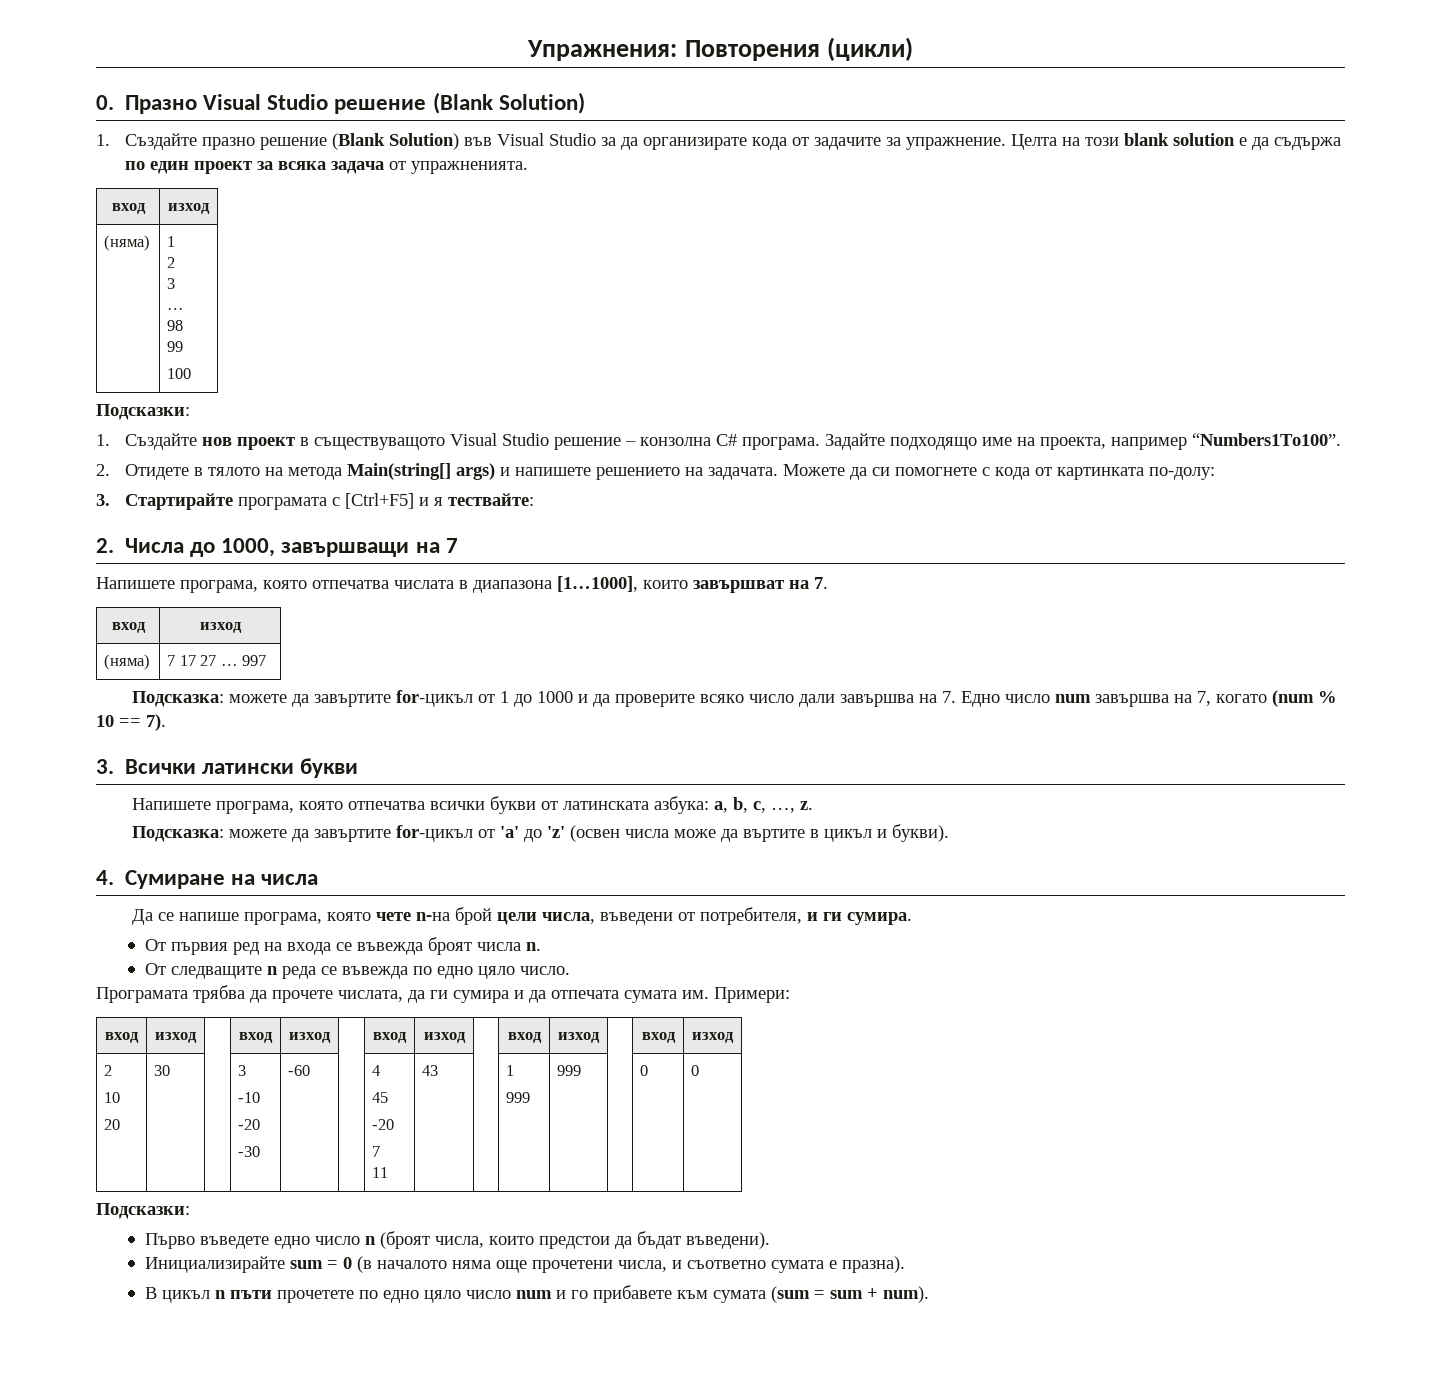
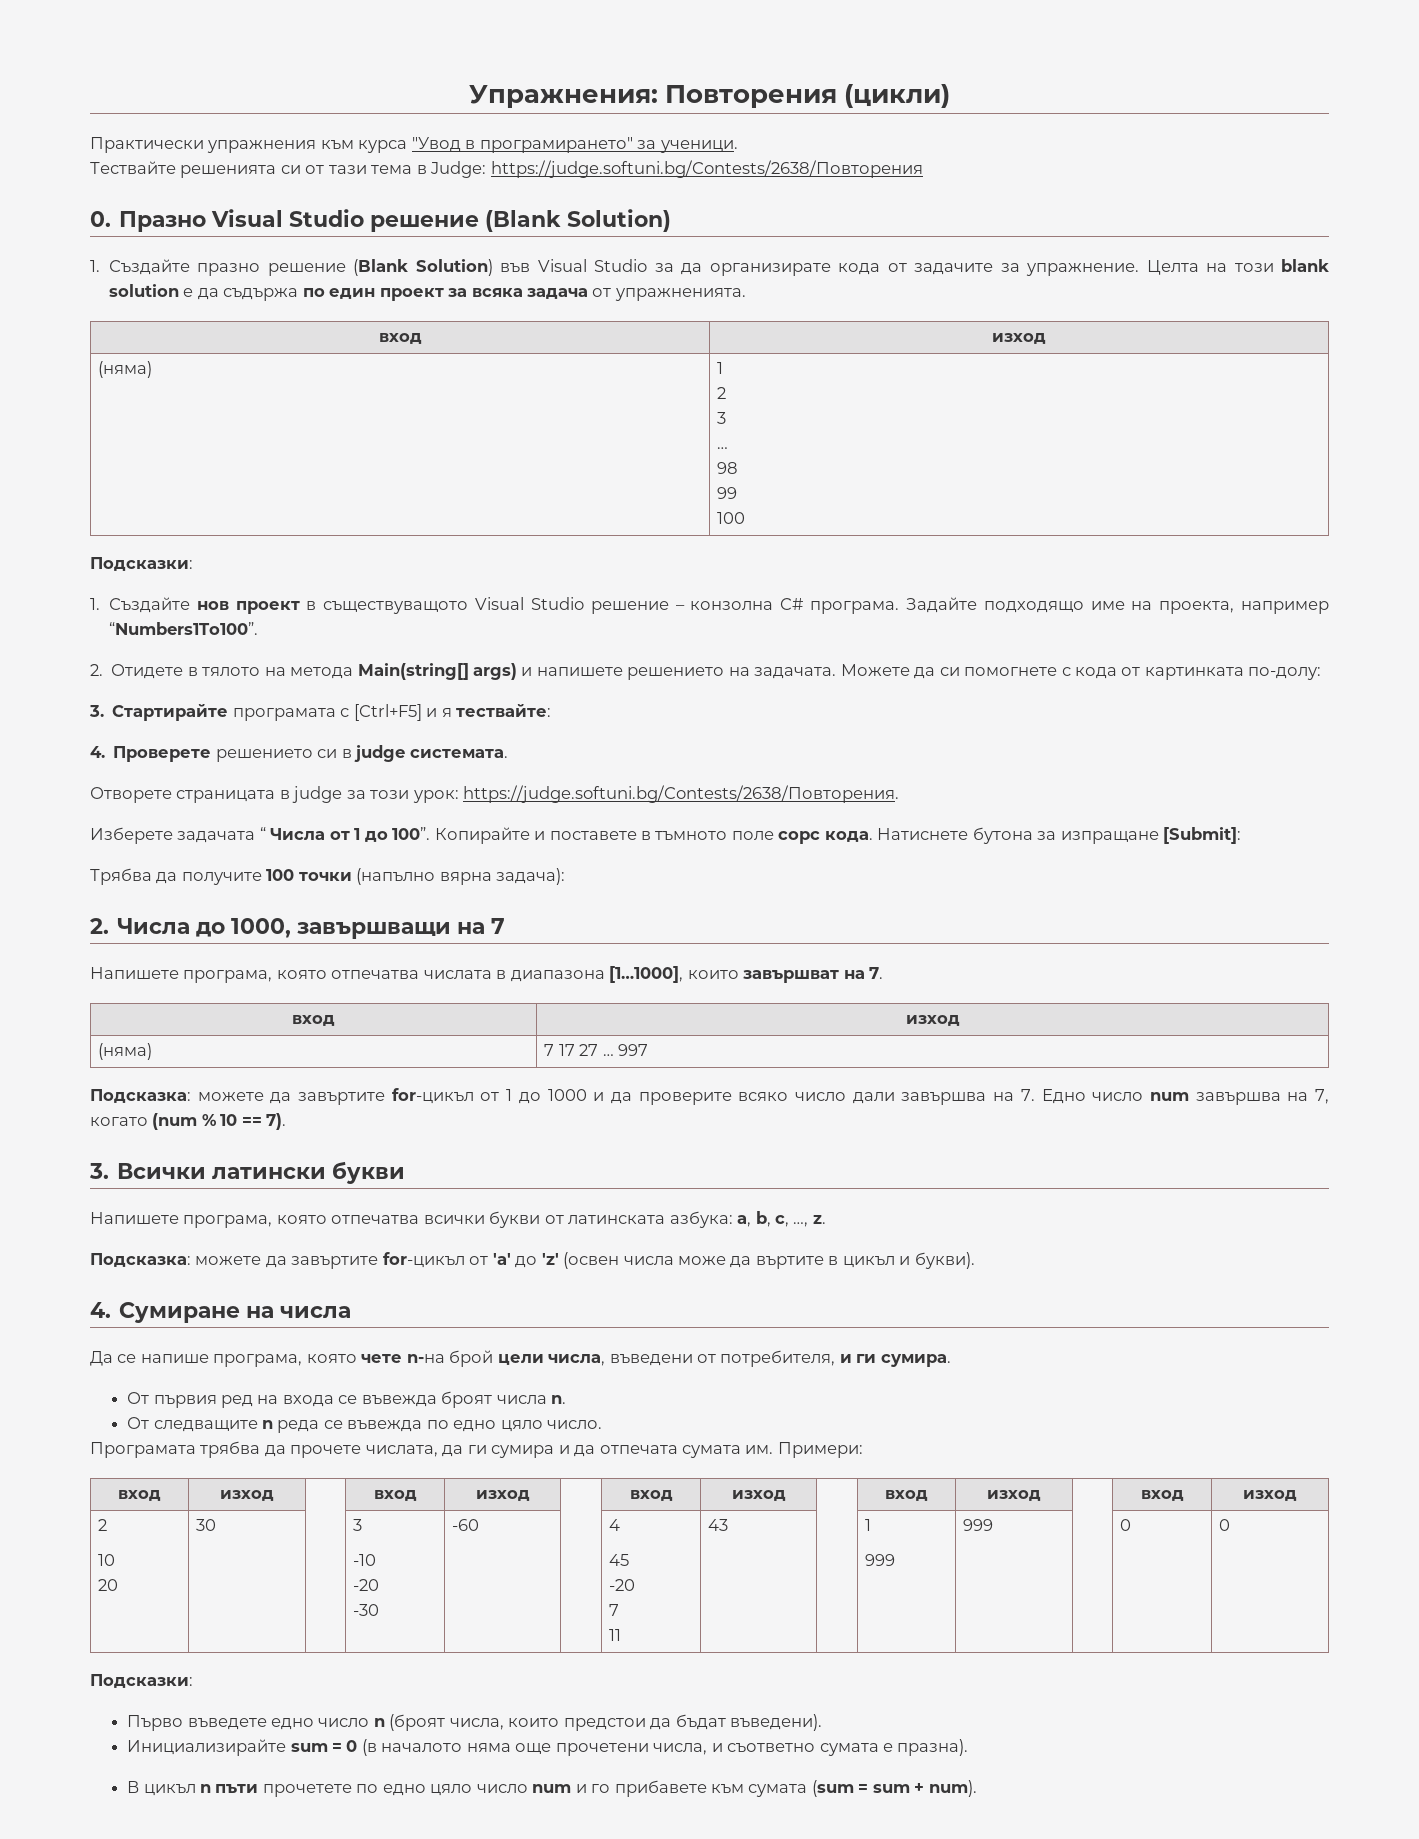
(913, 49) none -> [90,137,738,153] [90,160,923,178] // Практически упражнения към курса "Увод в програмирането" за ученици. // Тествайте решенията си от тази тема в Judge: https://judge.softuni.bg/Contests/2638/Повторения
(534, 499) none -> [90,745,508,762] [90,785,900,803] [90,827,1242,844] [90,868,566,885] // 4. Проверете решението си в judge системата. // Отворете страницата в judge за този урок: https://judge.softuni.bg/Contests/2638/Повторения. // Изберете задачата “ Числа от 1 до 100”. Копирайте и поставете в тъмното поле сорс кода. Натиснете бутона за изпращане [Submit]: // Трябва да получите 100 точки (напълно вярна задача):

